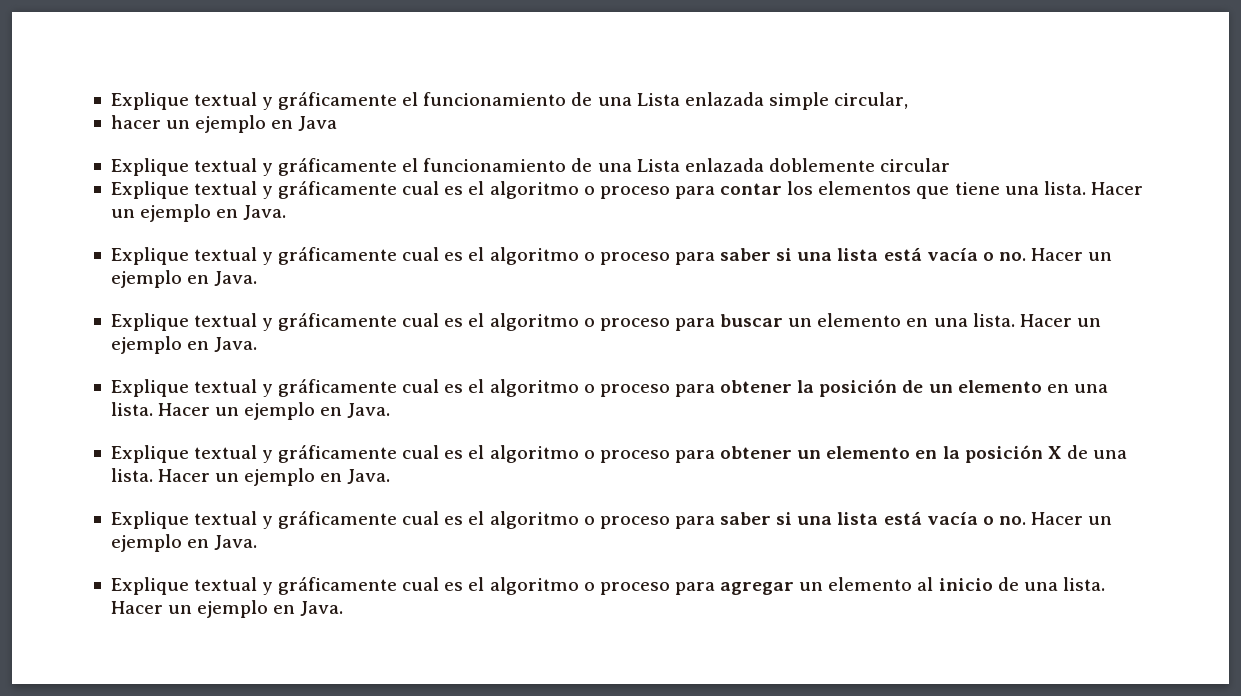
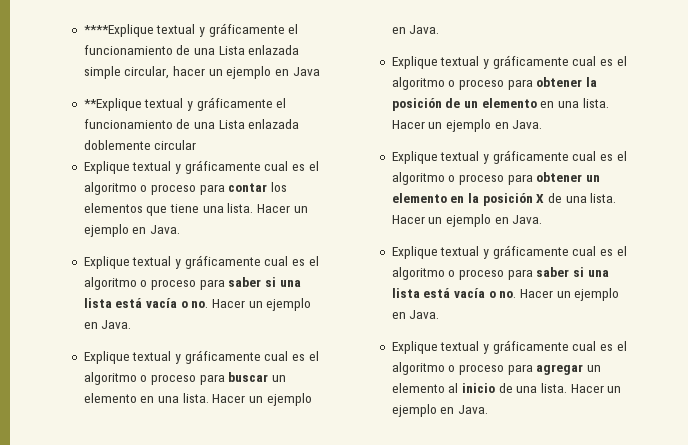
[110,92,189,110] Explique -> [83,24,154,37] ****Explique
(909, 100) // -> (170, 72) none
[110,158,189,176] Explique -> [83,98,142,111] **Explique

